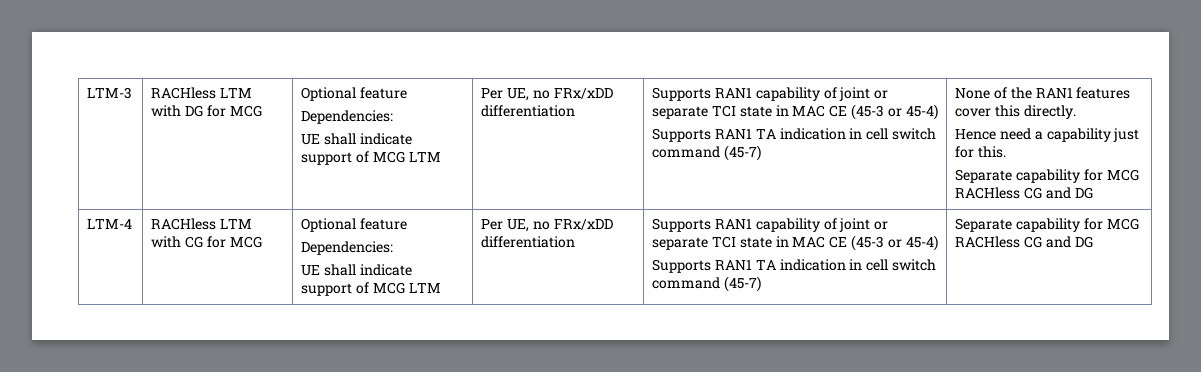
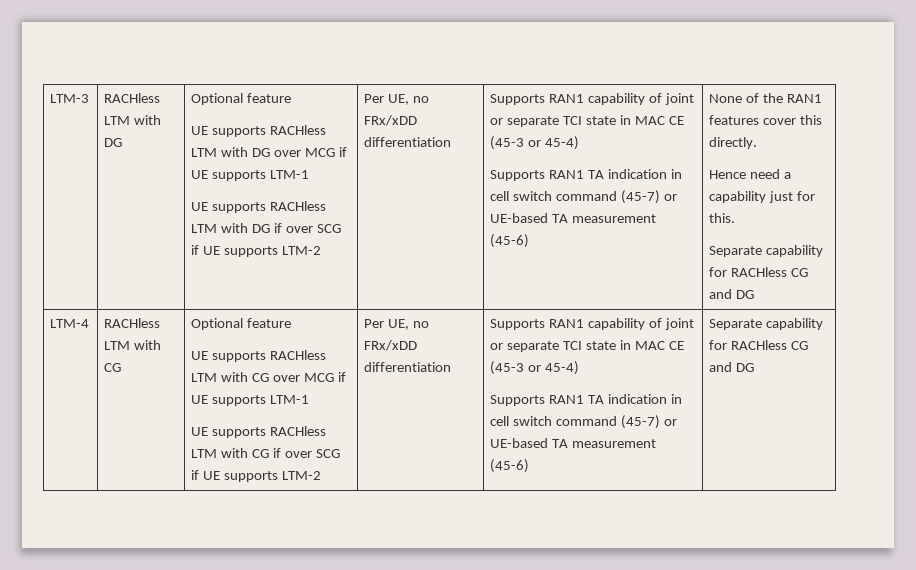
[206,105,262,117] [301,87,408,101] [301,110,394,124] [301,133,412,145] [301,151,441,165] for MCG | Optional feature // Dependencies: // UE shall indicate support of MCG LTM -> [191,93,292,105] [191,125,327,137] [191,147,347,157] [191,170,310,181] [191,201,327,213] [191,223,341,233] [191,245,322,257] | Optional feature // UE supports RACHless LTM with DG over MCG if UE supports LTM-1 // UE supports RACHless LTM with DG if over SCG if UE supports LTM-2
(762, 153) none -> [664,194,678,201] [490,213,657,223] [490,234,530,248] or UE-based TA measurement (45-6)
[1106,169,1139,181] MCG -> (728, 272) none
[206,236,262,248] [301,218,408,232] [301,241,394,255] [301,264,412,276] [301,282,441,296] for MCG | Optional feature // Dependencies: // UE shall indicate support of MCG LTM -> [191,318,292,330] [191,350,327,362] [191,372,346,382] [191,395,310,406] [191,426,327,438] [191,448,340,458] [191,470,322,482] | Optional feature // UE supports RACHless LTM with CG over MCG if UE supports LTM-1 // UE supports RACHless LTM with CG if over SCG if UE supports LTM-2
[955,218,1139,232] | Separate capability for MCG -> [664,419,678,426] [490,438,657,448] [490,459,530,473] [709,318,824,330] [709,340,728,350] or UE-based TA measurement (45-6) | Separate capability for

